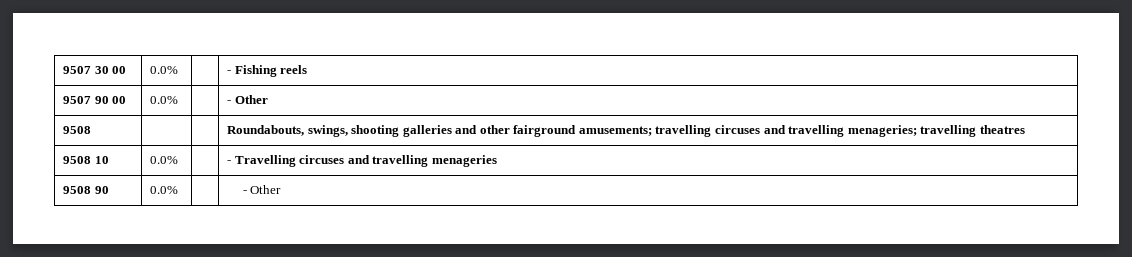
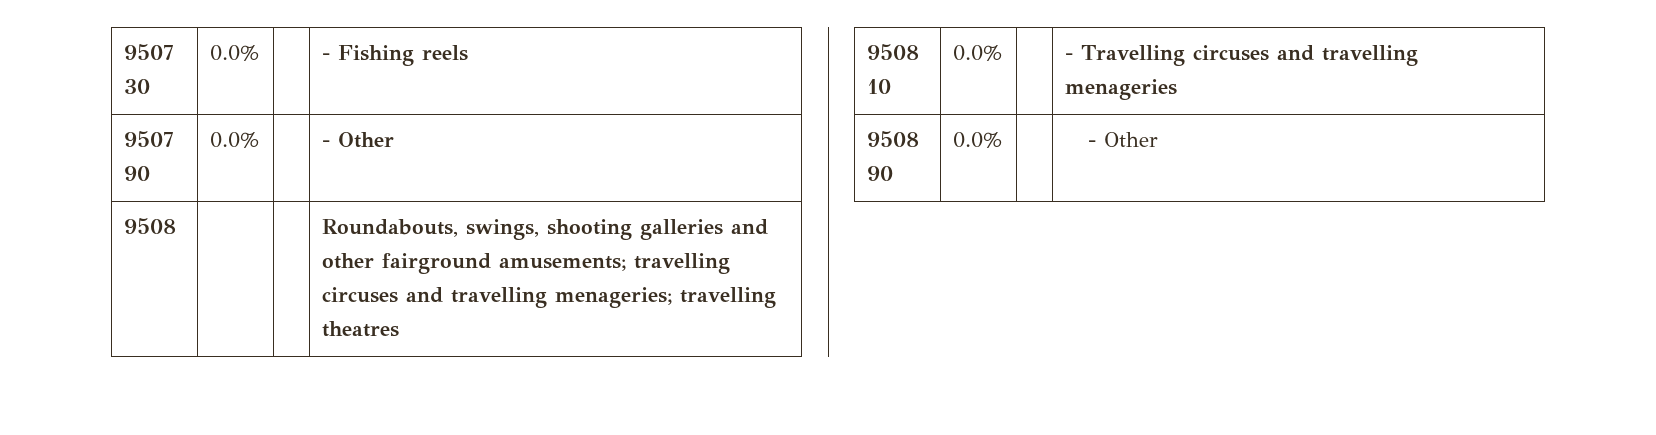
[112,66,127,74] 00 -> (150, 86) none
[112,96,127,104] 00 -> (150, 173) none

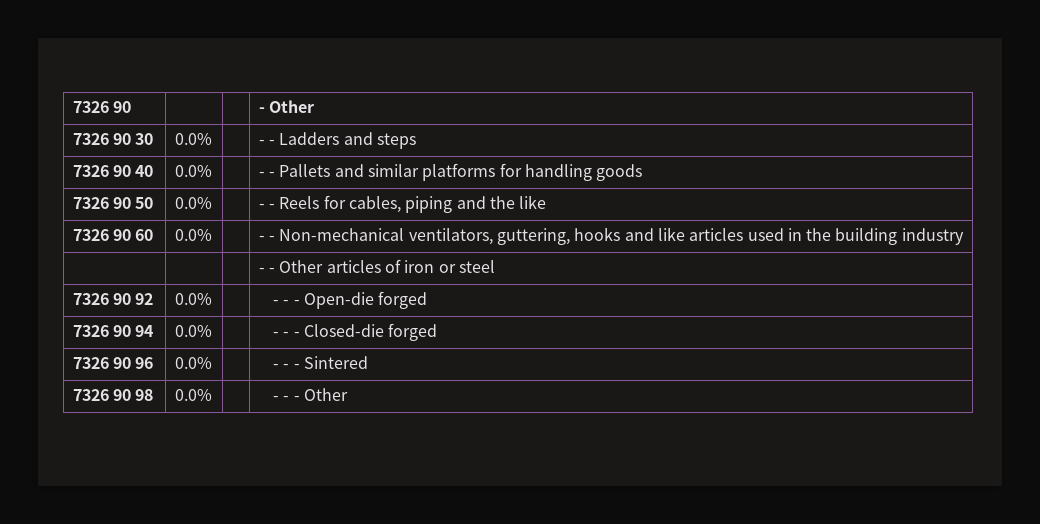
[123,44,174,60] [123,79,150,94] [209,45,259,61] [321,45,468,66] [123,131,174,147] [123,166,150,181] [209,132,259,148] [321,132,394,148] [123,218,176,234] [321,219,768,240] [321,253,730,274] [321,287,776,308] [321,321,399,337] [866,44,919,60] [866,79,891,94] [952,45,1002,61] [1064,45,1418,66] [1064,79,1177,100] [866,131,919,147] [866,166,893,181] [952,132,1002,148] [1087,140,1096,147] 9507 30 | 0.0% | | - Fishing reels // 9507 90 | 0.0% | | - Other // 9508 | | | Roundabouts, swings, shooting galleries and other fairground amusements; travelling circuses and travelling menageries; travelling theatres // 9508 10 | 0.0% | | - Travelling circuses and travelling menageries // 9508 90 | 0.0% | | - -> [72,101,131,113] [258,100,314,113] [72,133,154,145] [174,133,212,145] [258,132,416,149] [72,165,154,177] [174,165,212,177] [258,163,643,181] [72,197,154,209] [174,197,212,209] [258,195,547,213] [72,229,154,241] [174,229,212,241] [258,227,964,245] [258,259,495,273] [72,293,154,305] [174,293,212,305] [273,291,428,309] [72,325,154,337] [174,325,212,337] [273,323,438,341] [72,357,154,369] [174,357,212,369] [273,356,368,369] [72,389,154,401] [174,389,212,401] [273,396,300,401] 7326 90 | | | - Other // 7326 90 30 | 0.0% | | - - Ladders and steps // 7326 90 40 | 0.0% | | - - Pallets and similar platforms for handling goods // 7326 90 50 | 0.0% | | - - Reels for cables, piping and the like // 7326 90 60 | 0.0% | | - - Non-mechanical ventilators, guttering, hooks and like articles used in the building industry // | | | - - Other articles of iron or steel // 7326 90 92 | 0.0% | | - - - Open-die forged // 7326 90 94 | 0.0% | | - - - Closed-die forged // 7326 90 96 | 0.0% | | - - - Sintered // 7326 90 98 | 0.0% | | - - -

